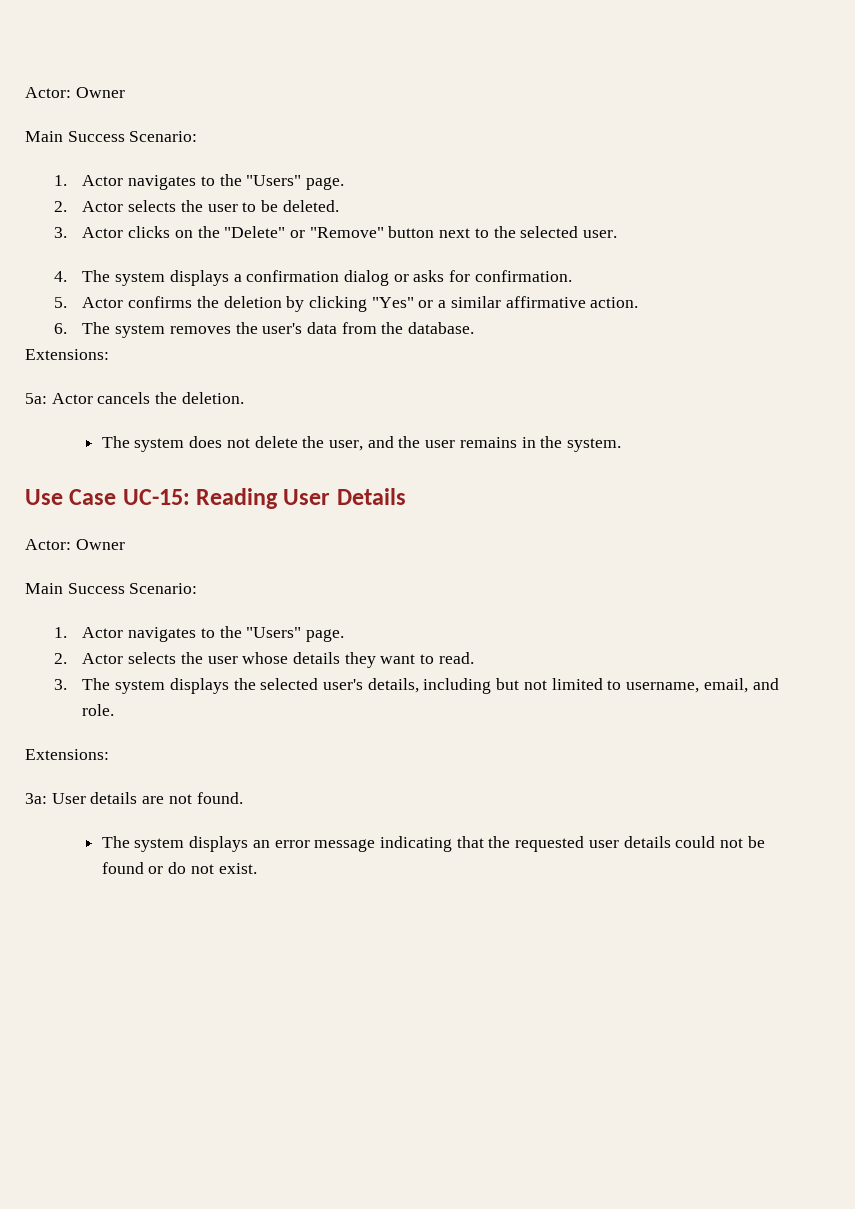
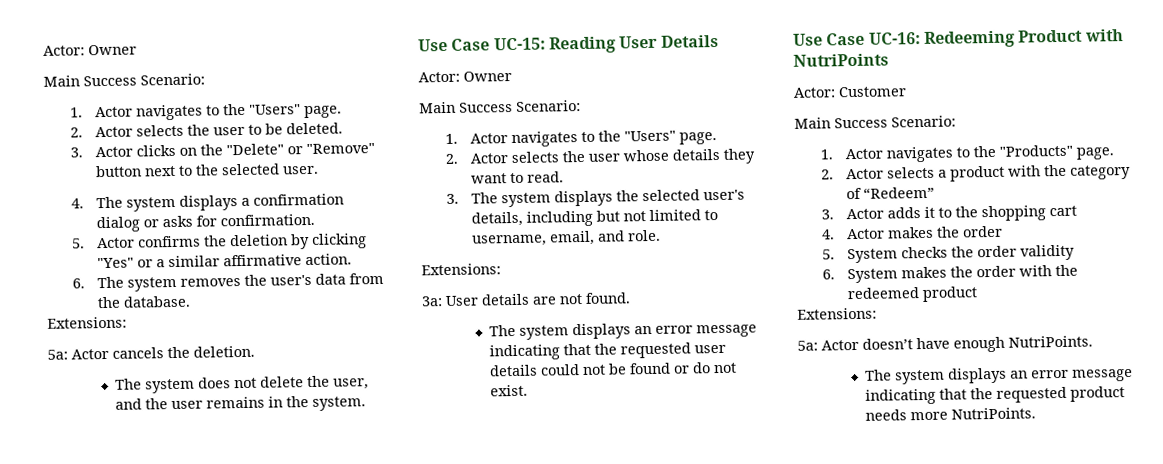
(257, 868) none -> [793,29,1124,48] [793,53,889,67] [793,86,907,98] [794,115,956,129] [819,144,1115,163] [820,164,1132,182] [846,186,936,200] [820,205,1078,222] [820,225,1004,240] [821,244,1076,264] [821,264,1079,284] [847,286,979,303] [797,307,877,320] [797,335,1093,353] [864,367,1133,385] [864,386,1125,405] [864,407,1036,421] // Use Case UC-16: Redeeming Product with NutriPoints // Actor: Customer // Main Success Scenario: // 1. Actor navigates to the "Products" page. // 2. Actor selects a product with the category of “Redeem” // 3. Actor adds it to the shopping cart // 4. Actor makes the order // 5. System checks the order validity // 6. System makes the order with the redeemed product // Extensions: // 5a: Actor doesn’t have enough NutriPoints. // The system displays an error message indicating that the requested product needs more NutriPoints.

